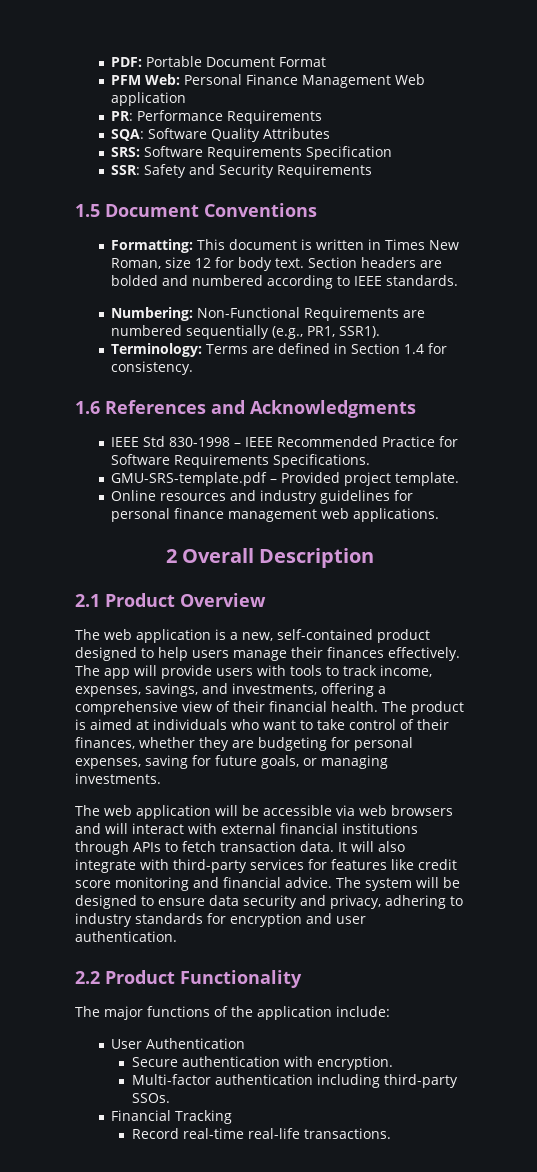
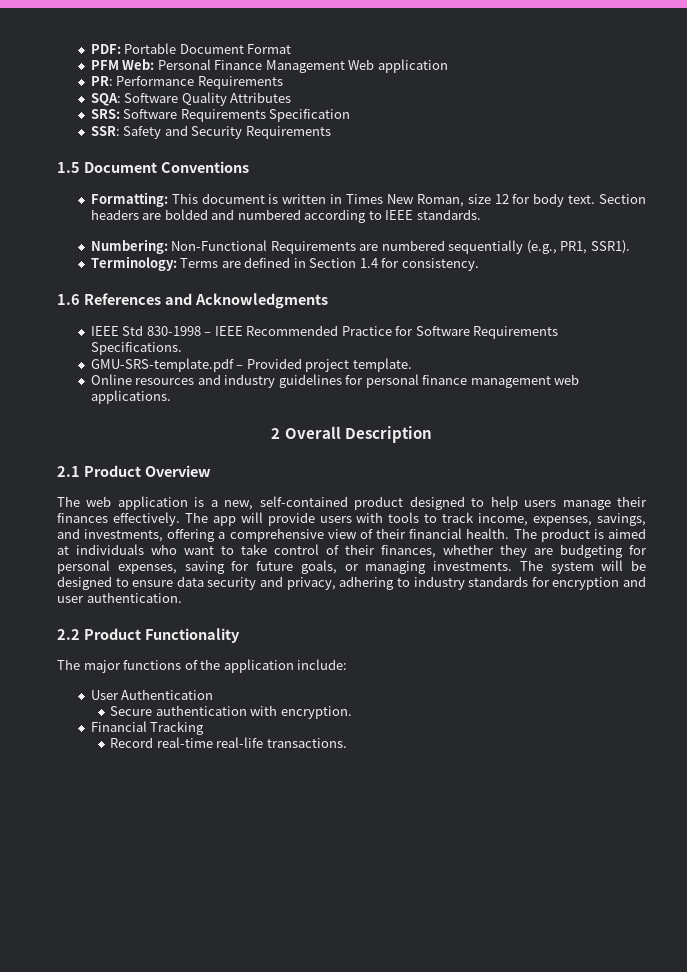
[75,805,453,819] [75,823,418,834] [75,841,405,855] [75,859,457,873] [75,877,332,891] // The web application will be accessible via web browsers and will interact with external financial institutions through APIs to fetch transaction data. It will also integrate with third-party services for features like credit score monitoring and financial advice. -> (512, 566) none
[132,1074,459,1088] [132,1093,171,1103] // Multi-factor authentication including third-party SSOs. -> (352, 712) none

